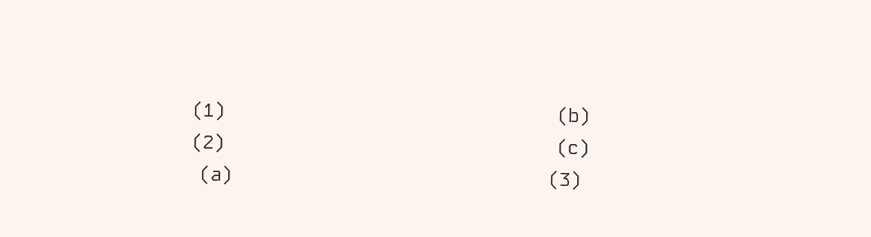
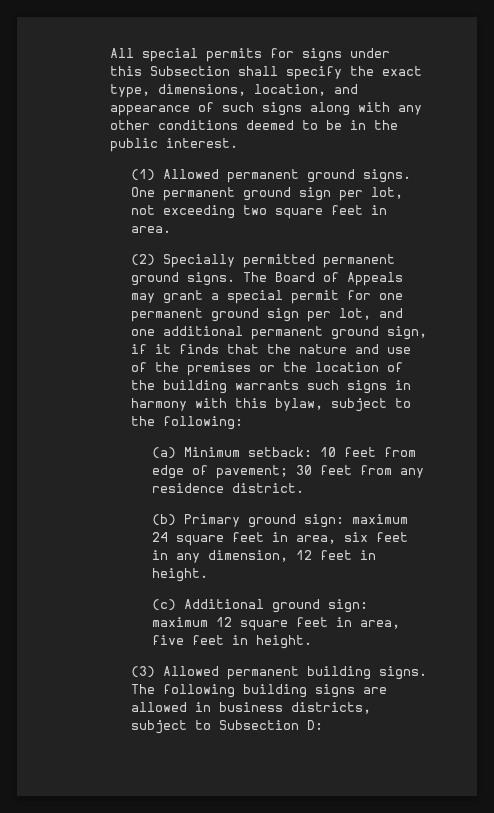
[190,100,226,121] [190,132,225,153] [197,164,233,185] [555,105,591,127] [555,137,590,159] [546,169,582,191] (1) // (2) // (a) // (b) // (c) // (3) -> [109,48,390,62] [109,66,422,80] [109,84,358,98] [109,102,422,116] [109,120,398,130] [109,138,238,152] [130,169,411,183] [130,187,403,201] [130,205,387,219] [130,226,171,233] [130,254,395,268] [130,272,403,286] [130,290,403,304] [130,308,403,322] [130,326,427,340] [130,344,411,354] [130,362,403,376] [130,380,411,394] [130,398,411,412] [130,416,243,430] [152,447,417,459] [152,465,425,479] [152,483,305,493] [152,514,409,528] [152,532,409,546] [152,550,377,563] [152,568,209,582] [152,599,369,613] [152,617,401,631] [152,635,313,649] [130,666,427,680] [130,684,387,698] [130,702,371,714] [130,720,323,734] All special permits for signs under this Subsection shall specify the exact type, dimensions, location, and appearance of such signs along with any other conditions deemed to be in the public interest. // (1) Allowed permanent ground signs. One permanent ground sign per lot, not exceeding two square feet in area. // (2) Specially permitted permanent ground signs. The Board of Appeals may grant a special permit for one permanent ground sign per lot, and one additional permanent ground sign, if it finds that the nature and use of the premises or the location of the building warrants such signs in harmony with this bylaw, subject to the following: // (a) Minimum setback: 10 feet from edge of pavement; 30 feet from any residence district. // (b) Primary ground sign: maximum 24 square feet in area, six feet in any dimension, 12 feet in height. // (c) Additional ground sign: maximum 12 square feet in area, five feet in height. // (3) Allowed permanent building signs. The following building signs are allowed in business districts, subject to Subsection D:

